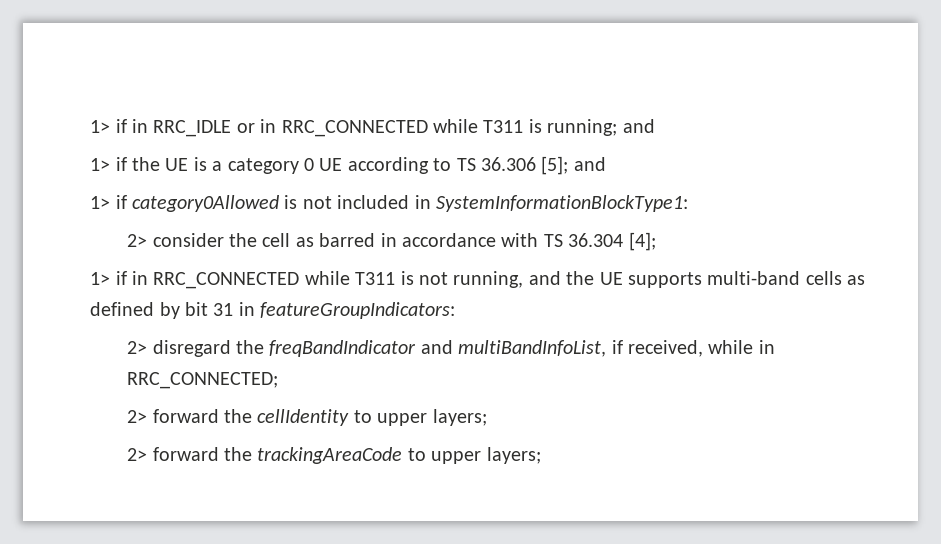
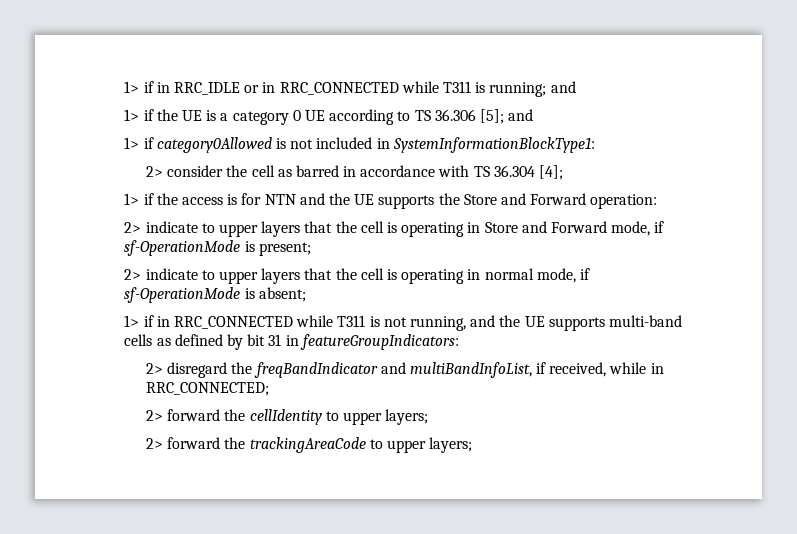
(656, 241) none -> [124,193,658,209] [124,221,665,237] [124,240,311,256] [124,268,590,284] [124,287,306,303] // 1> if the access is for NTN and the UE supports the Store and Forward operation: // 2> indicate to upper layers that the cell is operating in Store and Forward mode, if sf-OperationMode is present; // 2> indicate to upper layers that the cell is operating in normal mode, if sf-OperationMode is absent;

